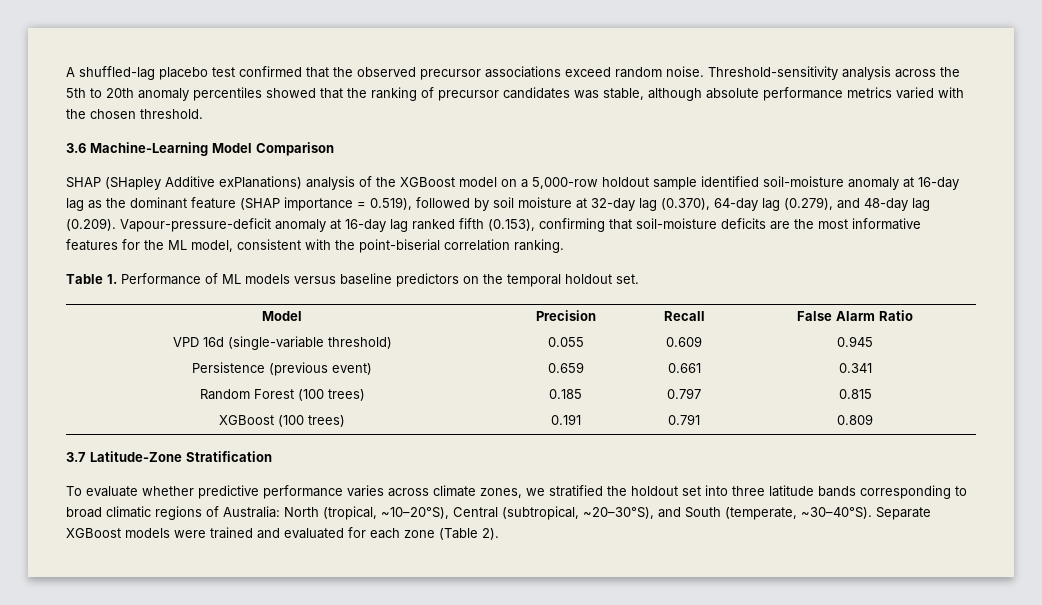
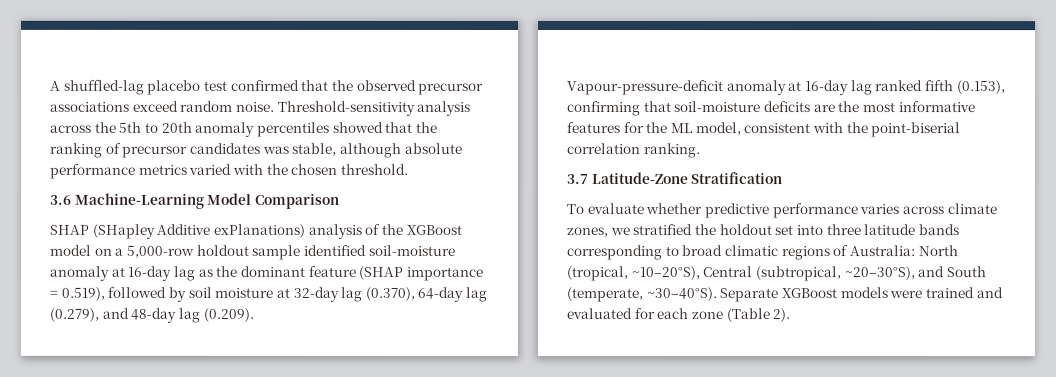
(116, 224) none -> (254, 314) //
[66,273,639,287] [262,311,302,321] [535,310,596,321] [663,311,705,321] [797,310,913,321] [172,336,392,350] [547,337,584,347] [666,336,702,347] [837,336,873,347] [192,362,372,376] [547,362,584,373] [667,363,701,373] [838,363,872,373] [199,389,365,401] [549,389,582,399] [667,388,701,399] [838,389,872,399] [219,415,345,427] [550,414,581,425] [668,414,700,425] [837,414,873,425] // Table 1. Performance of ML models versus baseline predictors on the temporal holdout set. // Model | Precision | Recall | False Alarm Ratio // VPD 16d (single-variable threshold) | 0.055 | 0.609 | 0.945 // Persistence (previous event) | 0.659 | 0.661 | 0.341 // Random Forest (100 trees) | 0.185 | 0.797 | 0.815 // XGBoost (100 trees) | 0.191 | 0.791 | 0.809 -> (701, 151) none

